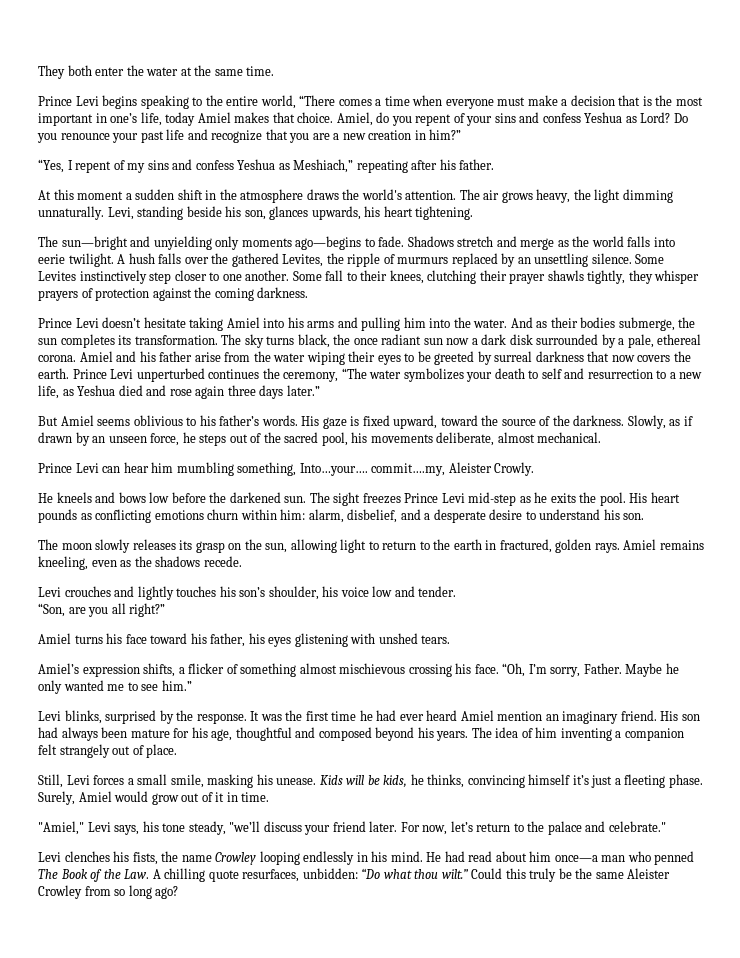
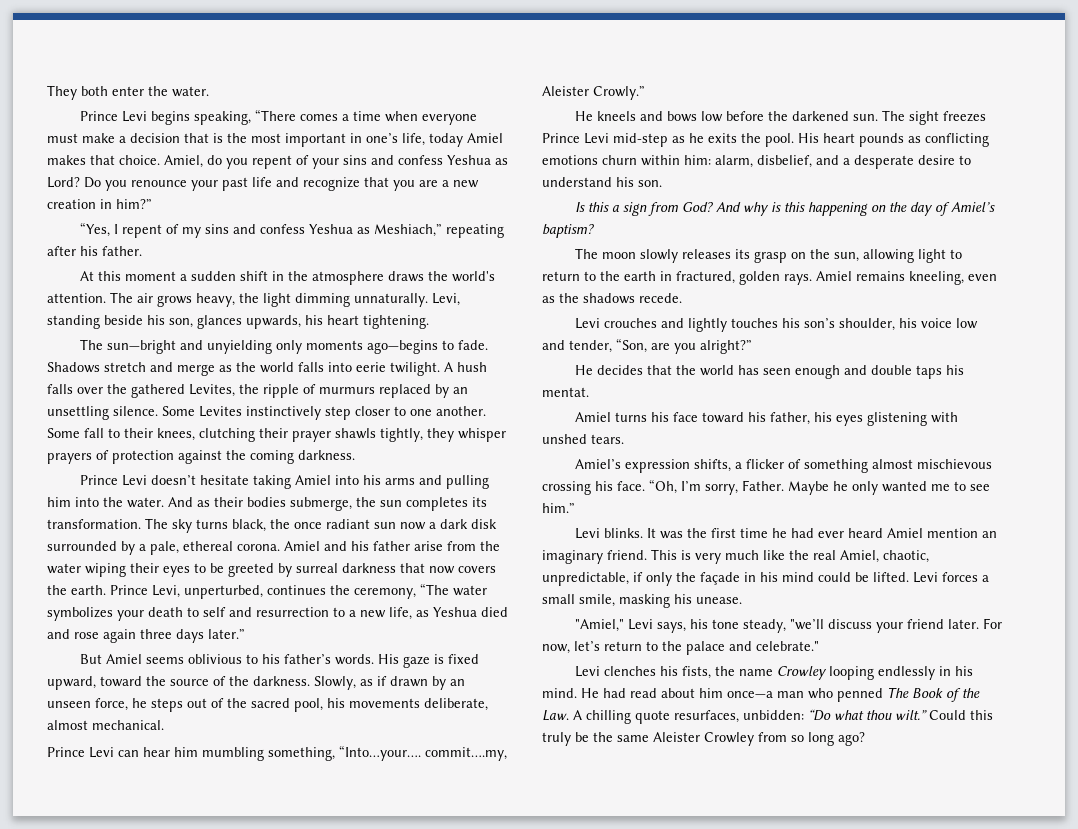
[146,65,275,76] [38,95,296,109] water at the same time. // Prince Levi begins speaking to the entire world, -> [172,86,209,97] [80,111,252,125] water. // Prince Levi begins speaking,
[110,368,205,382] Levi unperturbed -> [152,585,263,599] Levi, unperturbed,
[299,463,368,476] Into…your…. -> [339,745,421,761] “Into…your….
[494,462,535,476] Crowly. -> [593,86,645,100] Crowly.”
(645, 516) none -> [575,202,996,216] [542,224,595,238] // Is this a sign from God? And why is this happening on the day of Amiel’s baptism?
[418,586,457,597] tender. // -> [569,340,612,353] tender,
[111,603,166,617] all right?” -> [700,340,752,354] [575,365,965,379] [542,387,589,397] alright?” // He decides that the world has seen enough and double taps his mentat.
[64,710,247,724] blinks, surprised by the response. -> [604,528,644,538] blinks.
[660,711,700,721] [38,727,684,741] [38,744,178,758] [38,774,63,788] His son had always been mature for his age, thoughtful and composed beyond his years. The idea of him inventing a companion felt strangely out of place. // Still, -> [651,549,929,564] [542,572,909,586] This is very much like the real Amiel, chaotic, unpredictable, if only the façade in his mind could be lifted.
[319,774,703,788] [38,791,270,805] Kids will be kids, he thinks, convincing himself it’s just a fleeting phase. Surely, Amiel would grow out of it in time. -> (742, 600) none

